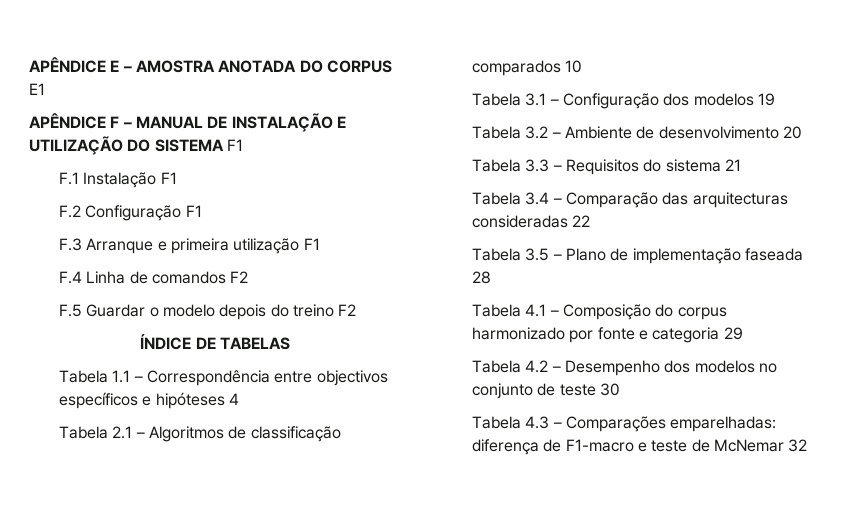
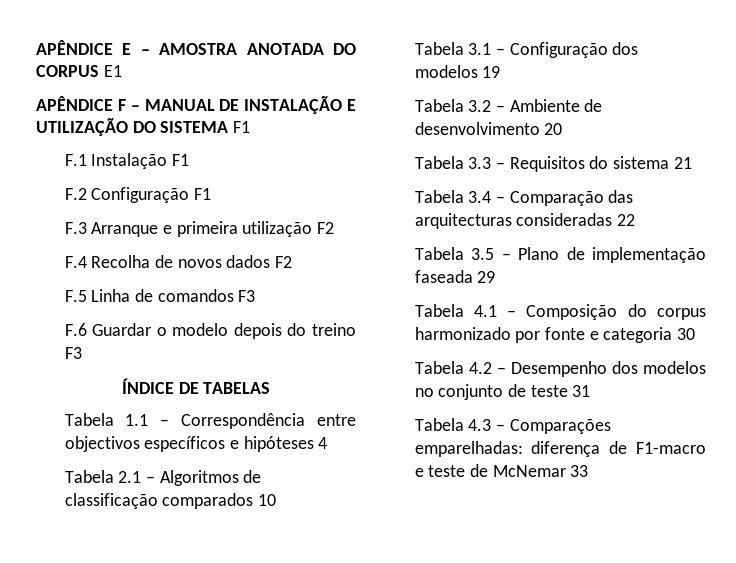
[303,238,320,250] F1 -> [317,222,335,234] F2
(83, 277) none -> [91,255,293,268] [64,290,87,302] Recolha de novos dados F2 // F.5
[230,271,249,283] [59,304,83,317] F2 // F.5 -> [238,290,256,302] [64,323,87,336] F3 // F.6
[338,304,357,316] F2 -> [64,347,82,359] F3
[472,271,492,284] 28 -> [477,271,496,283] 29
[723,327,743,340] 29 -> [677,328,696,340] 30
[599,383,620,396] 30 -> [572,385,591,397] 31
[788,439,808,452] 32 -> [570,465,589,477] 33

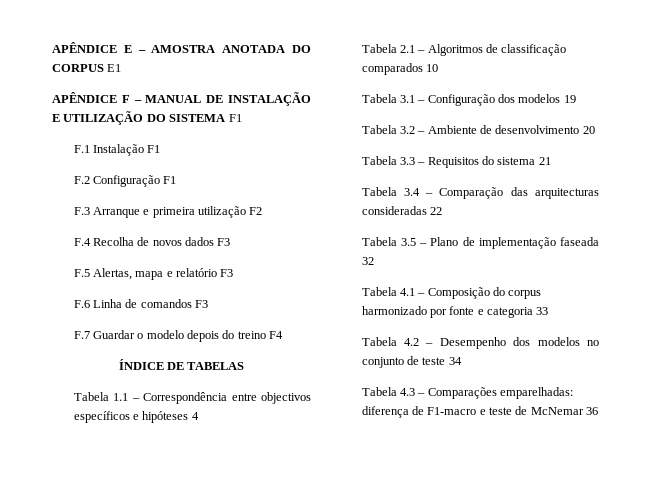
[275,256,293,268] F2 -> [217,238,231,246] F3
(87, 296) none -> [92,268,234,280] [73,300,90,308] Alertas, mapa e relatório F3 // F.6
[64,323,87,336] F.6 -> [73,331,90,339] F.7
[64,347,82,359] F3 -> [269,331,284,339] F4
[477,271,496,283] 29 -> [361,257,374,265] 32
[677,328,696,340] 30 -> [536,307,549,315] 33
[572,385,591,397] 31 -> [448,357,462,365] 34
[570,465,589,477] 33 -> [586,407,599,415] 36

